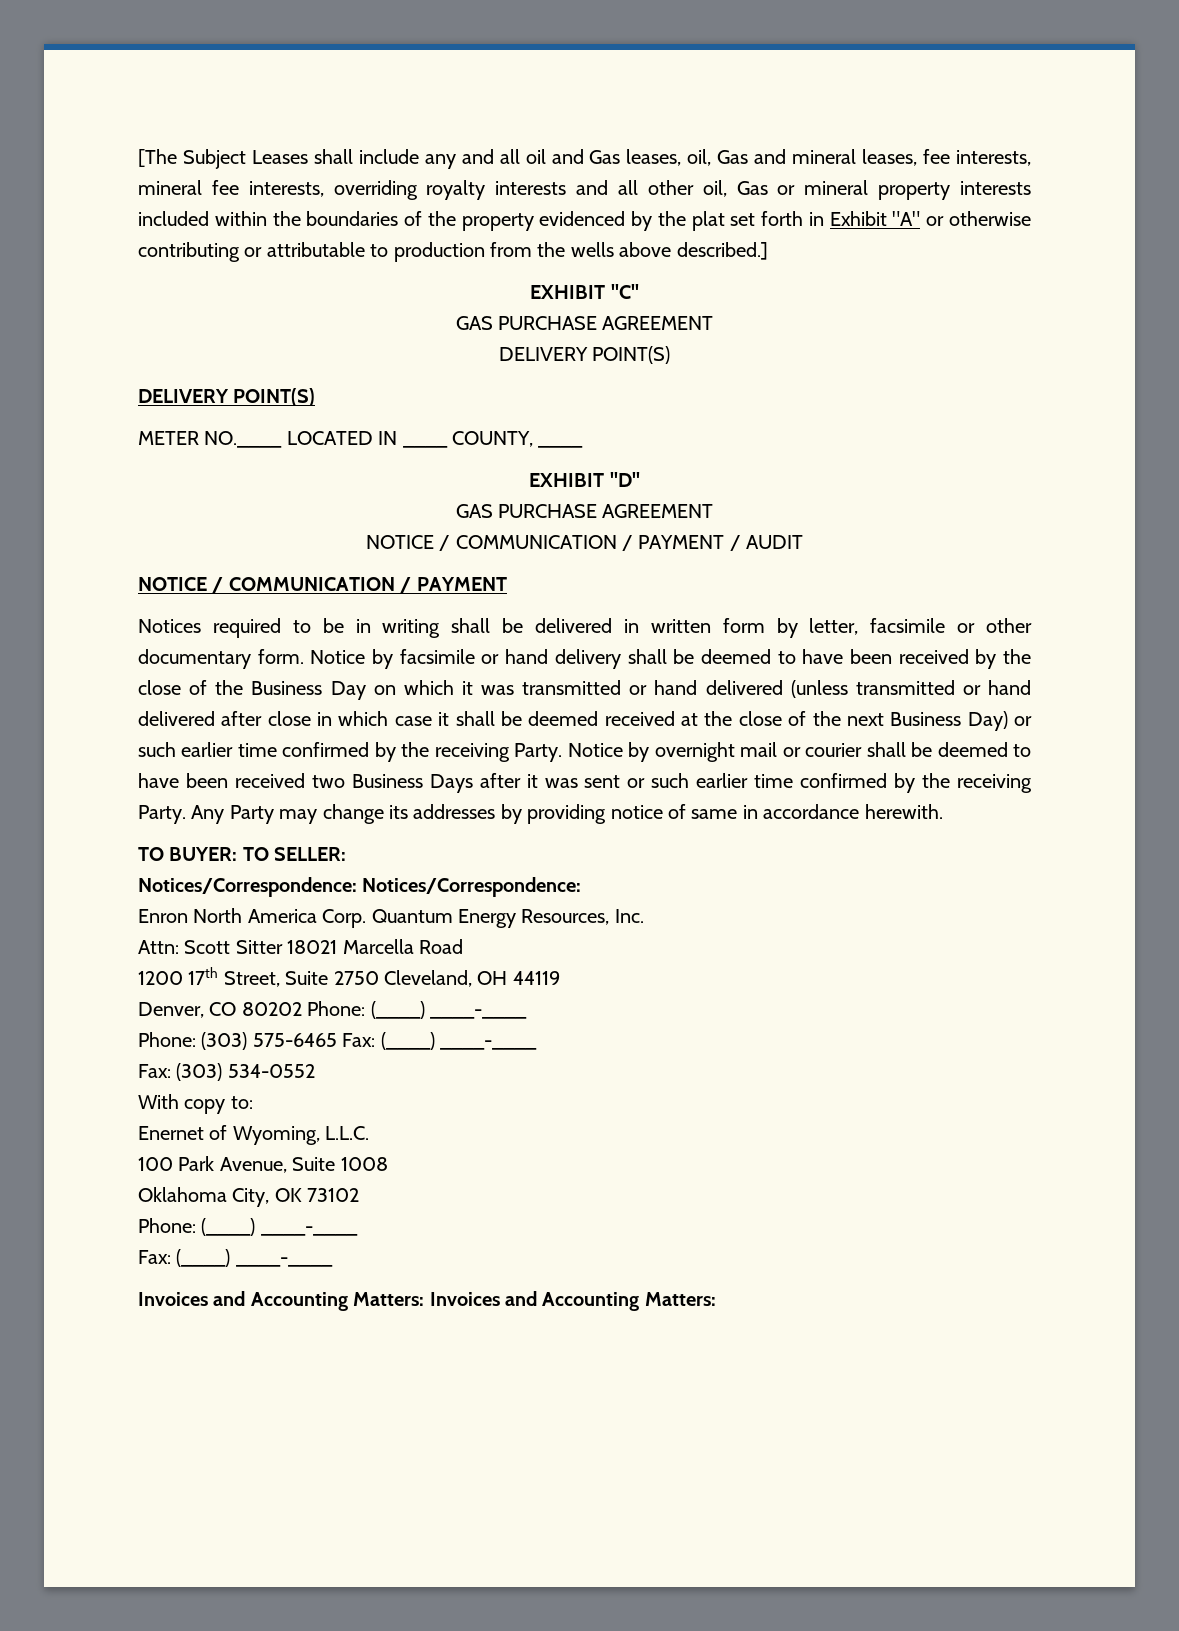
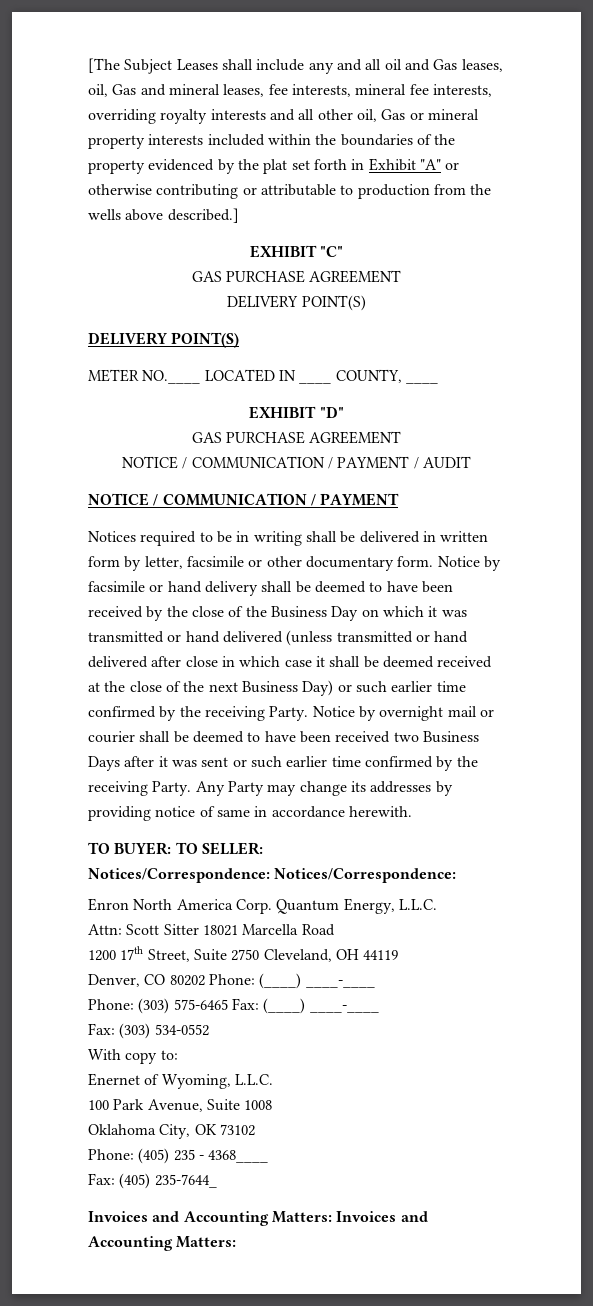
[458,909,644,928] Energy Resources, Inc. -> [343,898,437,914] Energy, L.L.C.
[201,1218,358,1236] [138,1249,333,1267] (____) ____-____ // Fax: (____) ____-____ -> [138,1148,269,1164] [88,1173,217,1189] (405) 235 - 4368____ // Fax: (405) 235-7644_

